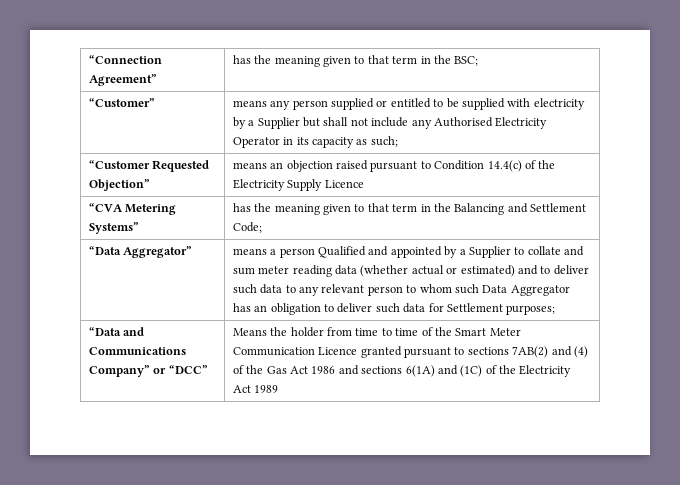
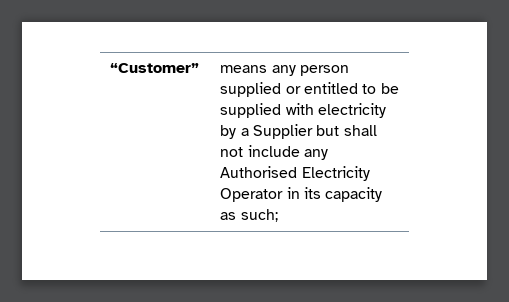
[88,55,162,64] [88,74,157,86] [232,55,479,67] “Connection Agreement” | has the meaning given to that term in the BSC; // -> (110, 68) none
[88,160,210,172] [88,179,150,191] [232,160,556,172] [232,179,364,191] [88,203,177,215] [88,222,139,234] [232,203,587,215] [232,222,262,233] [88,246,193,258] [232,246,585,258] [232,265,589,277] [232,284,570,296] [232,303,556,315] [88,327,145,336] [88,347,186,355] [88,365,208,377] [232,327,521,337] [232,346,588,358] [232,365,572,377] [232,385,279,393] // “Customer Requested Objection” | means an objection raised pursuant to Condition 14.4(c) of the Electricity Supply Licence // “CVA Metering Systems” | has the meaning given to that term in the Balancing and Settlement Code; // “Data Aggregator” | means a person Qualified and appointed by a Supplier to collate and sum meter reading data (whether actual or estimated) and to deliver such data to any relevant person to whom such Data Aggregator has an obligation to deliver such data for Settlement purposes; // “Data and Communications Company” or “DCC” | Means the holder from time to time of the Smart Meter Communication Licence granted pursuant to sections 7AB(2) and (4) of the Gas Act 1986 and sections 6(1A) and (1C) of the Electricity Act 1989 -> (278, 215) none

